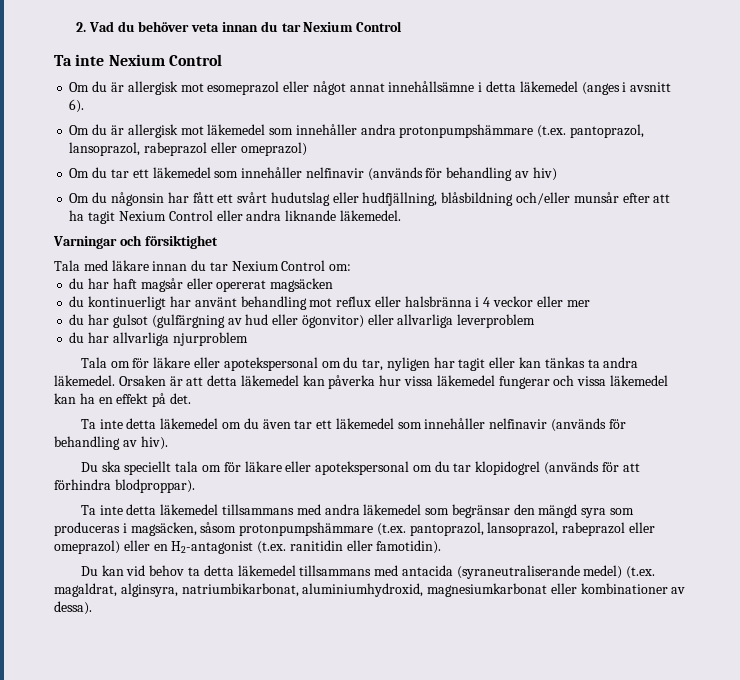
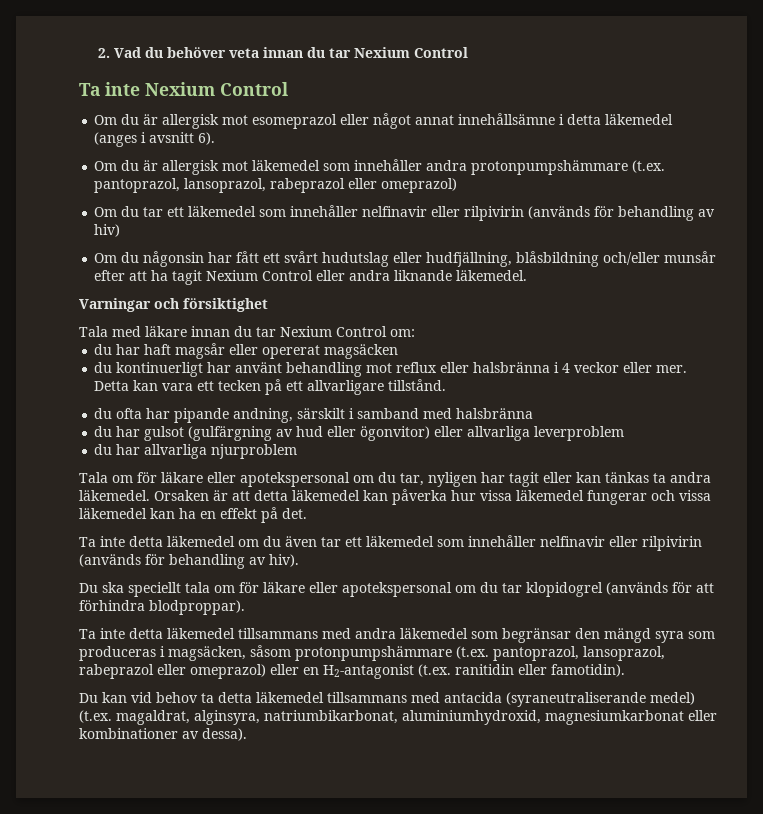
(364, 172) none -> [431,206,525,221] eller rilpivirin
[566,300,590,307] mer -> [656,365,688,373] [94,379,447,395] [94,408,534,423] mer. Detta kan vara ett tecken på ett allvarligare tillstånd. // du ofta har pipande andning, särskilt i samband med halsbränna
(548, 423) none -> [609,536,702,551] eller rilpivirin

